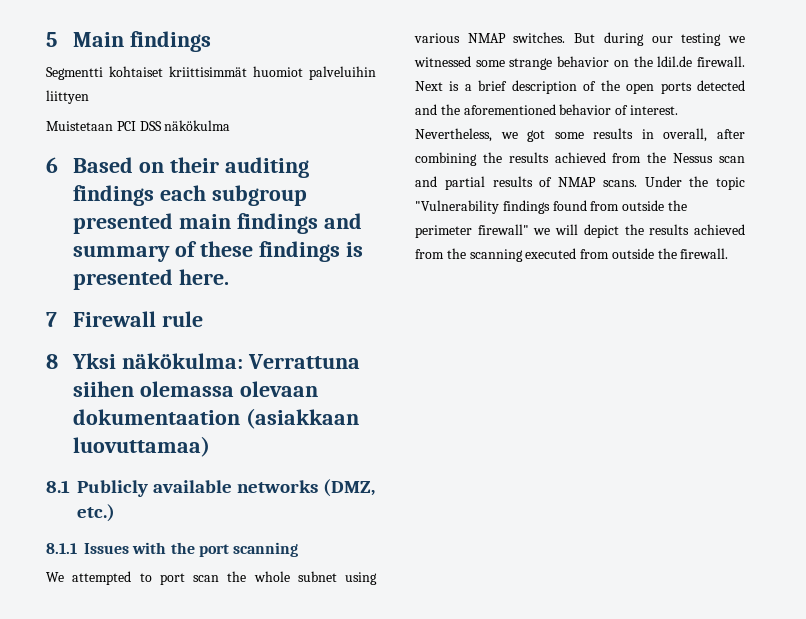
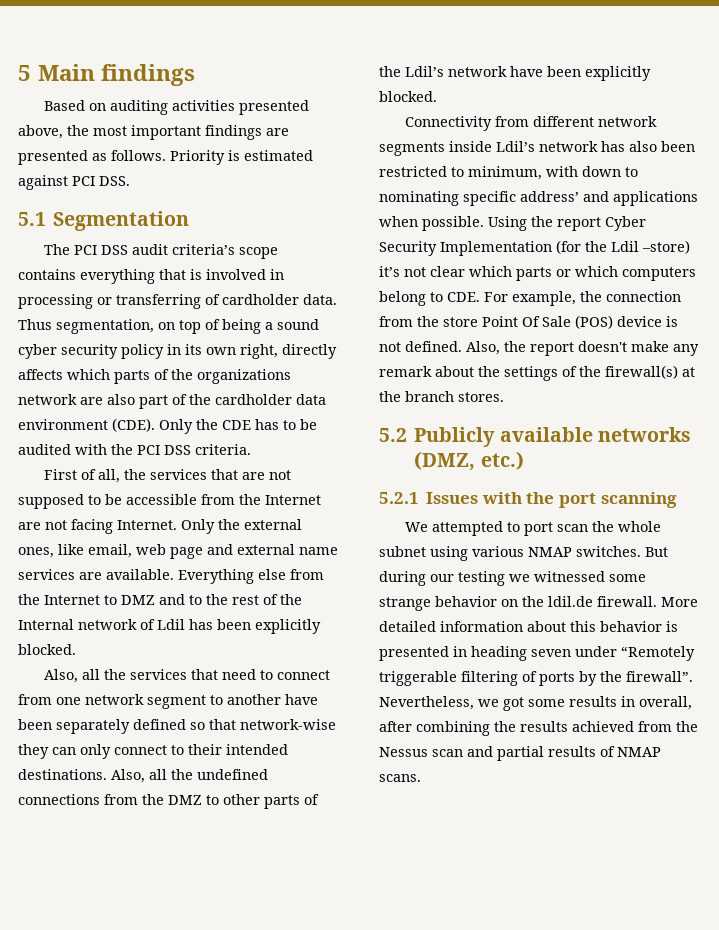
[46,66,376,80] [46,90,89,104] [46,120,231,131] [46,157,310,178] [73,185,308,206] [73,213,363,234] [73,241,364,262] [73,269,230,290] [46,311,204,327] [46,353,361,369] [73,381,319,397] [73,408,360,429] [73,436,211,457] [46,480,70,493] Segmentti kohtaiset kriittisimmät huomiot palveluihin liittyen // Muistetaan PCI DSS näkökulma // 6 Based on their auditing findings each subgroup presented main findings and summary of these findings is presented here. // 7 Firewall rule // 8 Yksi näkökulma: Verrattuna siihen olemassa olevaan dokumentaation (asiakkaan luovuttamaa) // 8.1 -> [44,100,310,115] [18,125,289,140] [18,150,313,165] [18,175,130,190] [18,211,190,231] [44,244,279,259] [18,269,284,284] [18,294,337,309] [18,319,319,334] [18,344,337,359] [18,369,291,384] [18,394,326,409] [18,418,317,434] [18,444,251,455] [44,469,292,483] [18,494,321,509] [18,519,302,534] [18,544,338,559] [18,569,324,584] [18,594,302,605] [18,619,321,634] [18,644,76,655] [44,669,331,683] [18,694,318,709] [18,719,336,734] [18,744,288,759] [18,769,268,783] [18,794,319,809] [379,66,651,81] [379,91,437,102] [405,116,658,131] [379,141,695,156] [379,166,638,180] [379,191,698,206] [379,216,646,231] [379,240,690,256] [379,266,696,281] [379,291,681,306] [379,315,678,329] [379,341,699,356] [379,365,695,381] [379,391,504,402] [379,428,407,442] Based on auditing activities presented above, the most important findings are presented as follows. Priority is estimated against PCI DSS. // 5.1 Segmentation // The PCI DSS audit criteria’s scope contains everything that is involved in processing or transferring of cardholder data. Thus segmentation, on top of being a sound cyber security policy in its own right, directly affects which parts of the organizations network are also part of the cardholder data environment (CDE). Only the CDE has to be audited with the PCI DSS criteria. // First of all, the services that are not supposed to be accessible from the Internet are not facing Internet. Only the external ones, like email, web page and external name services are available. Everything else from the Internet to DMZ and to the rest of the Internal network of Ldil has been explicitly blocked. // Also, all the services that need to connect from one network segment to another have been separately defined so that network-wise they can only connect to their intended destinations. Also, all the undefined connections from the DMZ to other parts of the Ldil’s network have been explicitly blocked. // Connectivity from different network segments inside Ldil’s network has also been restricted to minimum, with down to nominating specific address’ and applications when possible. Using the report Cyber Security Implementation (for the Ldil –store) it’s not clear which parts or which computers belong to CDE. For example, the connection from the store Point Of Sale (POS) device is not defined. Also, the report doesn't make any remark about the settings of the firewall(s) at the branch stores. // 5.2
[46,543,77,554] 8.1.1 -> [379,492,419,504] 5.2.1
[415,80,745,94] [415,104,678,115] Next is a brief description of the open ports detected and the aforementioned behavior of interest. -> [661,597,698,607] [379,621,678,632] [379,646,695,661] [379,671,693,686] More detailed information about this behavior is presented in heading seven under “Remotely triggerable filtering of ports by the firewall”.
[644,176,745,190] [415,200,687,214] [415,224,745,238] [415,248,729,262] Under the topic "Vulnerability findings found from outside the perimeter firewall" we will depict the results achieved from the scanning executed from outside the firewall. -> (421, 778) none

